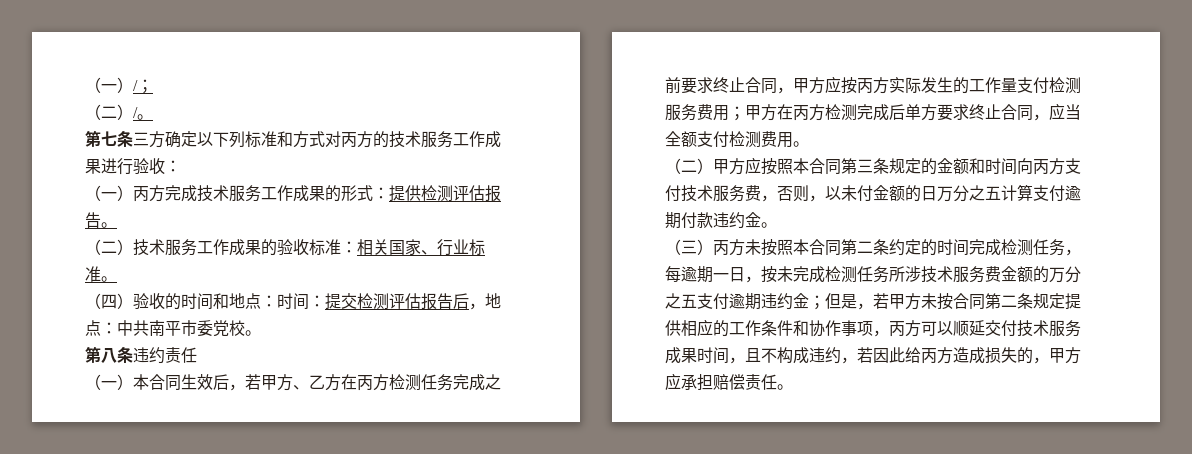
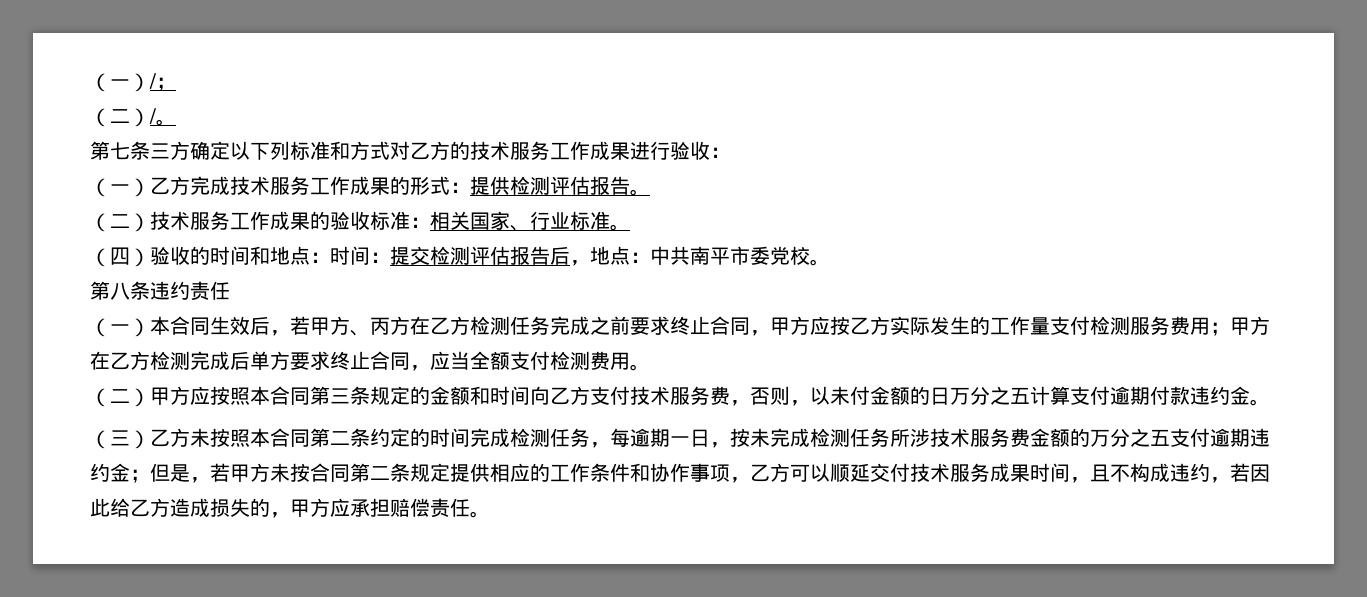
[341,132,357,148] 丙 -> [410,142,430,160] 乙
[133,186,149,202] 丙 -> [150,177,170,195] 乙
[309,374,373,391] 乙方在丙 -> [370,316,450,335] 丙方在乙
[857,78,873,94] 丙 -> [850,317,870,335] 乙
[793,105,809,121] 丙 -> [110,352,130,370] 乙
[1033,159,1049,175] 丙 -> [550,387,570,405] 乙
[713,240,729,256] 丙 -> [150,429,170,447] 乙
[889,321,905,337] 丙 -> [750,464,770,482] 乙
[921,348,937,364] 丙 -> [130,499,150,517] 乙

